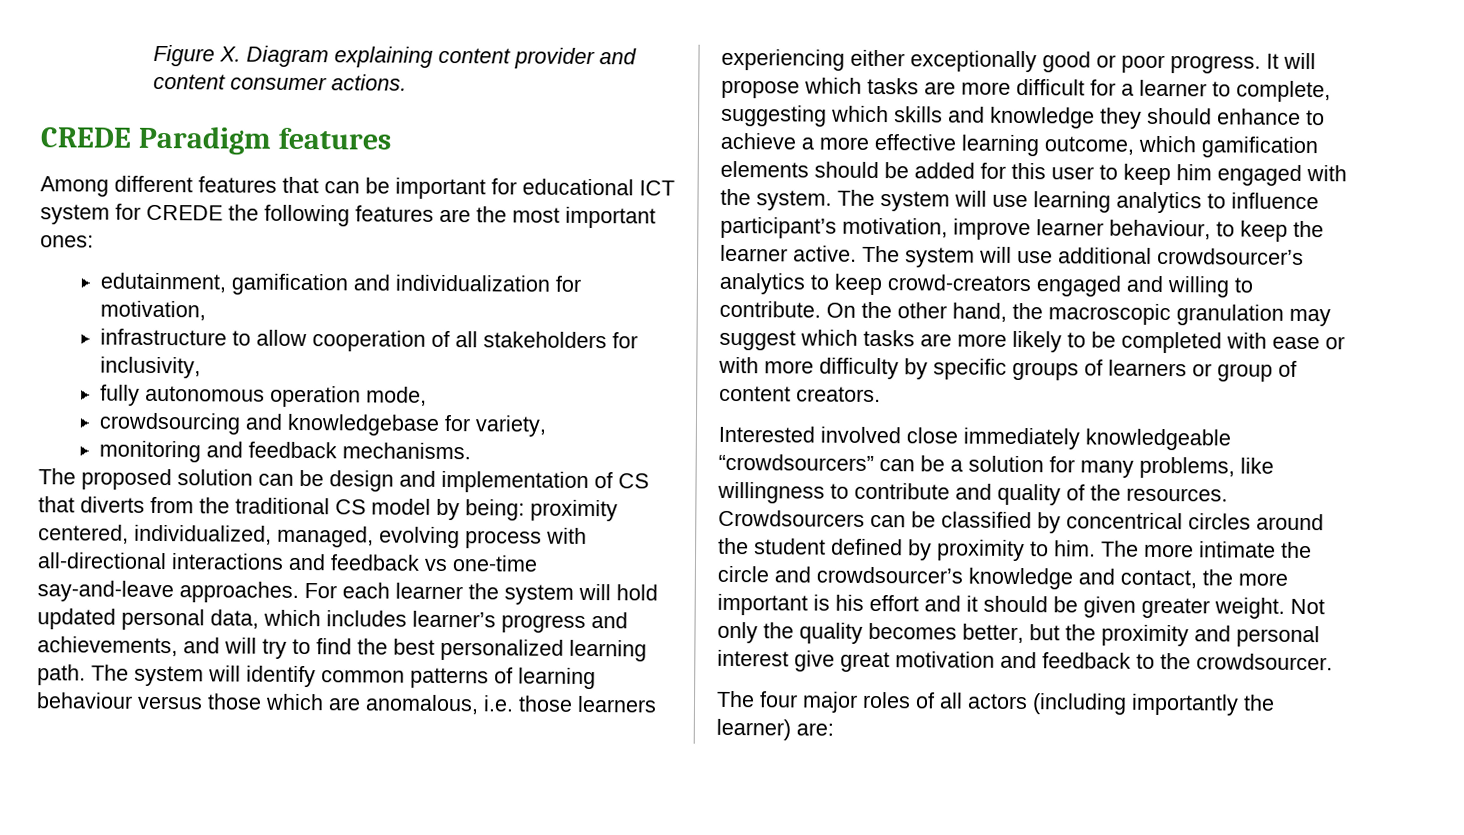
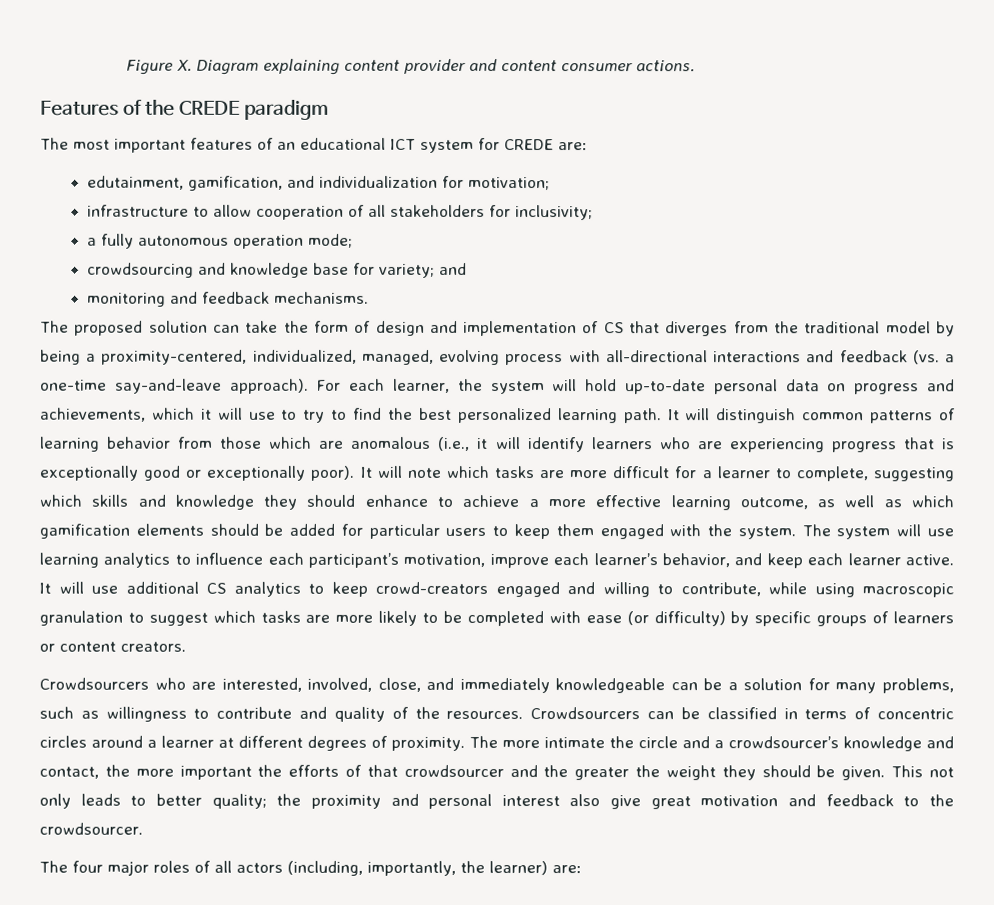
[40,125,392,155] [40,175,517,200] CREDE Paradigm features // Among different features that can be important for -> [40,99,329,120] [40,137,296,153] Features of the CREDE paradigm // The most important features of an
[228,204,656,229] [40,235,94,248] the following features are the most important ones: -> [558,142,588,151] are:
[231,273,349,296] gamification -> [188,175,284,191] gamification,
[100,300,207,321] motivation, -> [468,176,551,191] motivation;
[100,356,202,379] inclusivity, // -> [515,205,594,221] [87,237,98,246] inclusivity; // a
[366,386,428,406] mode, -> [308,233,354,248] mode;
[287,413,548,437] knowledgebase for variety, -> [230,262,468,278] knowledge base for variety; and
[299,469,324,487] be -> [245,320,372,333] take the form of
[80,496,145,513] diverts -> [665,321,729,337] diverges
[335,499,366,515] CS -> (881, 327) none
[465,499,618,522] [38,524,129,544] being: proximity centered, -> [40,349,248,365] being a proximity-centered,
[424,558,448,572] vs -> [912,350,956,365] (vs. a
[179,581,299,603] approaches. -> [229,378,309,394] approach).
[395,582,463,600] learner -> [393,378,451,393] learner,
[37,608,628,633] [37,636,257,657] updated personal data, which includes learner’s progress and achievements, and will -> [625,379,955,395] [40,407,298,422] up-to-date personal data on progress and achievements, which it will use to
[91,664,316,688] The system will identify -> [667,408,797,424] It will distinguish
[36,692,203,710] behaviour versus -> [107,436,214,449] behavior from
[365,694,657,715] [721,48,905,71] anomalous, i.e. those learners experiencing either -> [351,436,955,453] anomalous (i.e., it will identify learners who are experiencing progress that is
[1121,52,1316,74] [721,79,800,99] poor progress. It will propose -> [206,465,441,481] exceptionally poor). It will note
(1134, 145) none -> [817,495,902,508] as well as
[1011,162,1212,186] this user to keep him -> [368,523,594,540] particular users to keep them
(1319, 201) none -> [267,552,304,565] each
[1036,219,1324,242] [720,244,975,268] learner behaviour, to keep the learner active. The system -> [553,553,954,569] [39,582,51,594] each learner’s behavior, and keep each learner active. It
[1157,247,1304,265] crowdsourcer’s -> [206,582,226,594] CS
[719,300,1043,322] contribute. On the other hand, the -> [680,582,855,598] contribute, while using
[1289,308,1331,327] may -> [127,612,144,623] to
[1325,336,1345,350] [718,356,899,380] or with more difficulty -> [626,611,726,627] (or difficulty)
[1217,360,1297,382] group of -> (55, 647) none
[718,425,958,444] Interested involved close -> [39,677,455,692] Crowdsourcers who are interested, involved, close, and
[718,453,874,471] “crowdsourcers” -> (666, 686) none
[1240,457,1274,474] like -> [39,706,99,719] such as
[1037,512,1324,534] [718,537,1096,562] by concentrical circles around the student defined by proximity to him. -> [783,707,955,720] [39,735,465,751] in terms of concentric circles around a learner at different degrees of proximity.
(811, 574) none -> [714,740,724,749] a
[813,594,1325,619] [717,621,1060,644] is his effort and it should be given greater weight. Not only the quality becomes better, but -> [257,764,955,781] [39,793,267,809] the efforts of that crowdsourcer and the greater the weight they should be given. This not only leads to better quality;
(789, 658) none -> [569,794,601,807] also
[1032,693,1239,716] (including importantly -> [287,860,456,876] (including, importantly,

